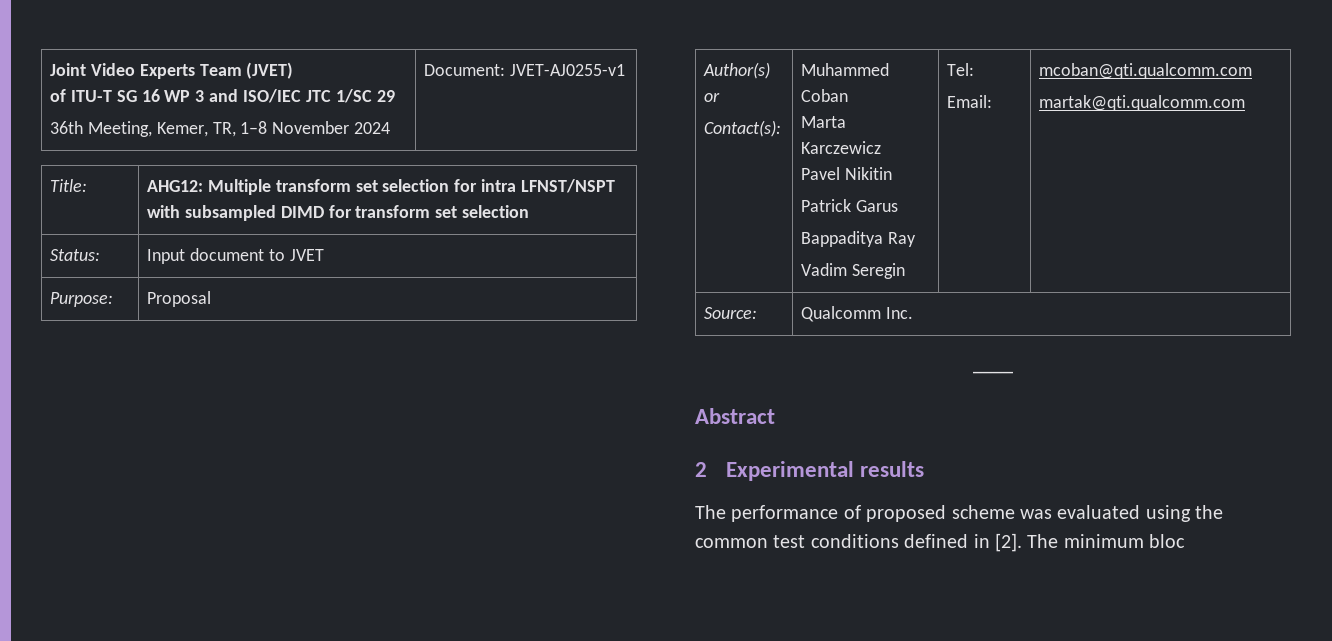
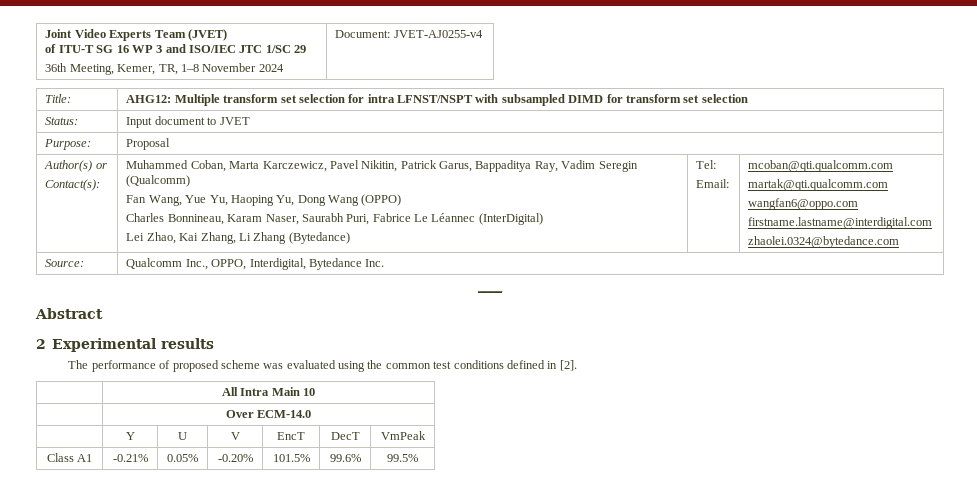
[509,64,625,76] JVET-AJ0255-v1 -> [393,30,483,38] JVET-AJ0255-v4
[800,89,848,102] [800,116,846,128] [800,141,881,154] [800,167,892,180] [800,199,898,212] [800,231,916,247] [800,263,905,279] Coban // Marta Karczewicz // Pavel Nikitin // Patrick Garus // Bappaditya Ray // Vadim Seregin -> [190,160,638,172] [126,175,191,187] [126,194,402,206] [126,213,543,225] [126,232,350,244] Coban, Marta Karczewicz, Pavel Nikitin, Patrick Garus, Bappaditya Ray, Vadim Seregin (Qualcomm) // Fan Wang, Yue Yu, Haoping Yu, Dong Wang (OPPO) // Charles Bonnineau, Karam Naser, Saurabh Puri, Fabrice Le Léannec (InterDigital) // Lei Zhao, Kai Zhang, Li Zhang (Bytedance)
(1245, 103) none -> [748,198,859,210] [748,217,933,229] [748,236,900,248] // wangfan6@oppo.com // firstname.lastname@interdigital.com // zhaolei.0324@bytedance.com
(881, 314) none -> [185,258,362,270] Inc., OPPO, Interdigital, Bytedance
[1027,534,1186,548] The minimum bloc -> [221,387,316,396] [225,410,312,418] [125,432,135,440] [178,432,187,440] [230,432,240,440] [277,432,305,440] [330,432,360,440] [380,431,426,440] [46,453,93,462] [112,454,148,462] [167,454,198,462] [217,454,253,462] [272,454,310,462] [329,454,361,462] [387,454,418,462] // | All Intra Main 10 // | Over ECM-14.0 // | Y | U | V | EncT | DecT | VmPeak // Class A1 | -0.21% | 0.05% | -0.20% | 101.5% | 99.6% | 99.5%

